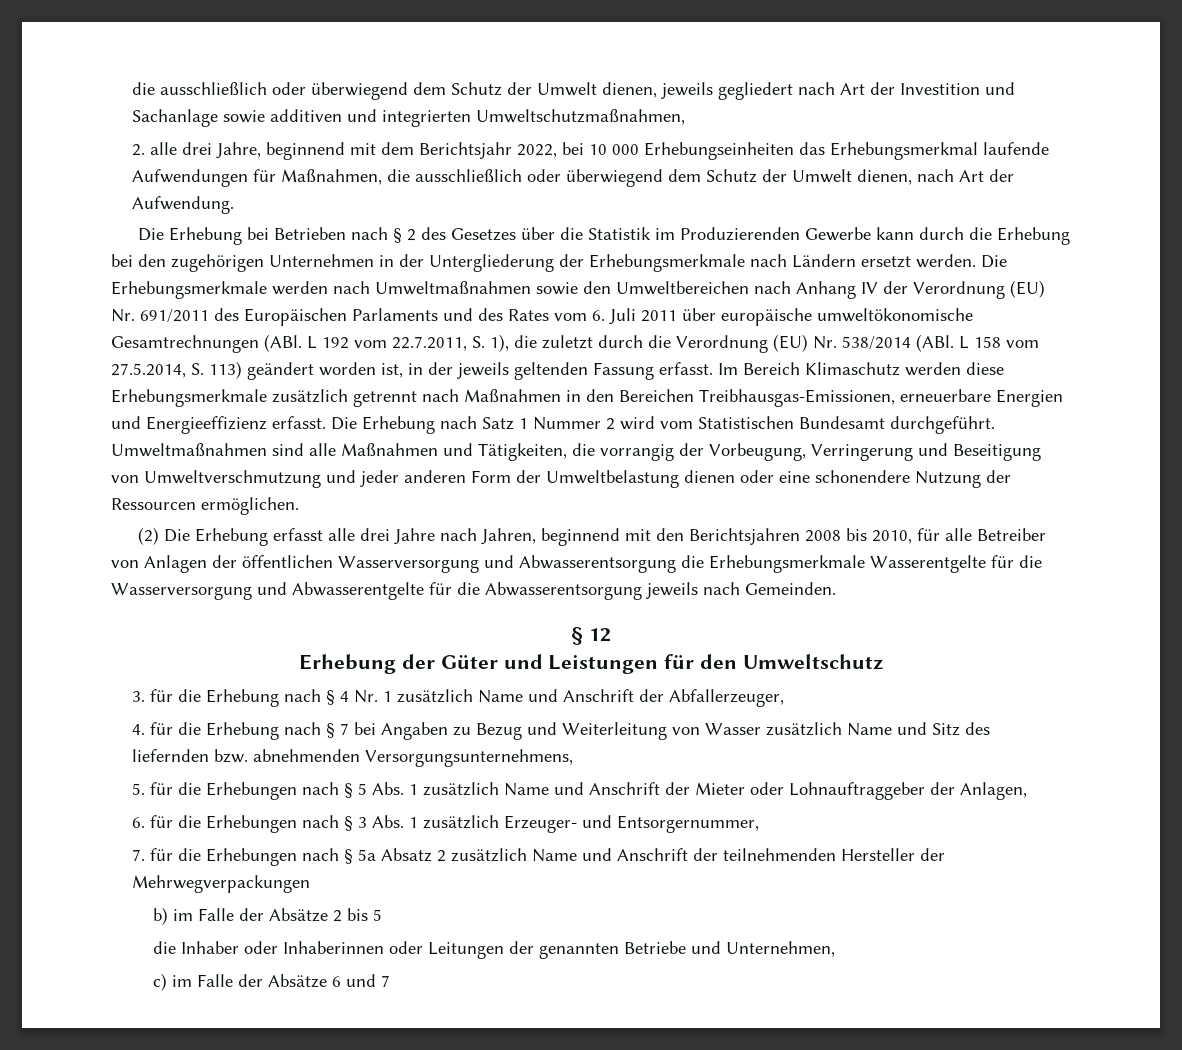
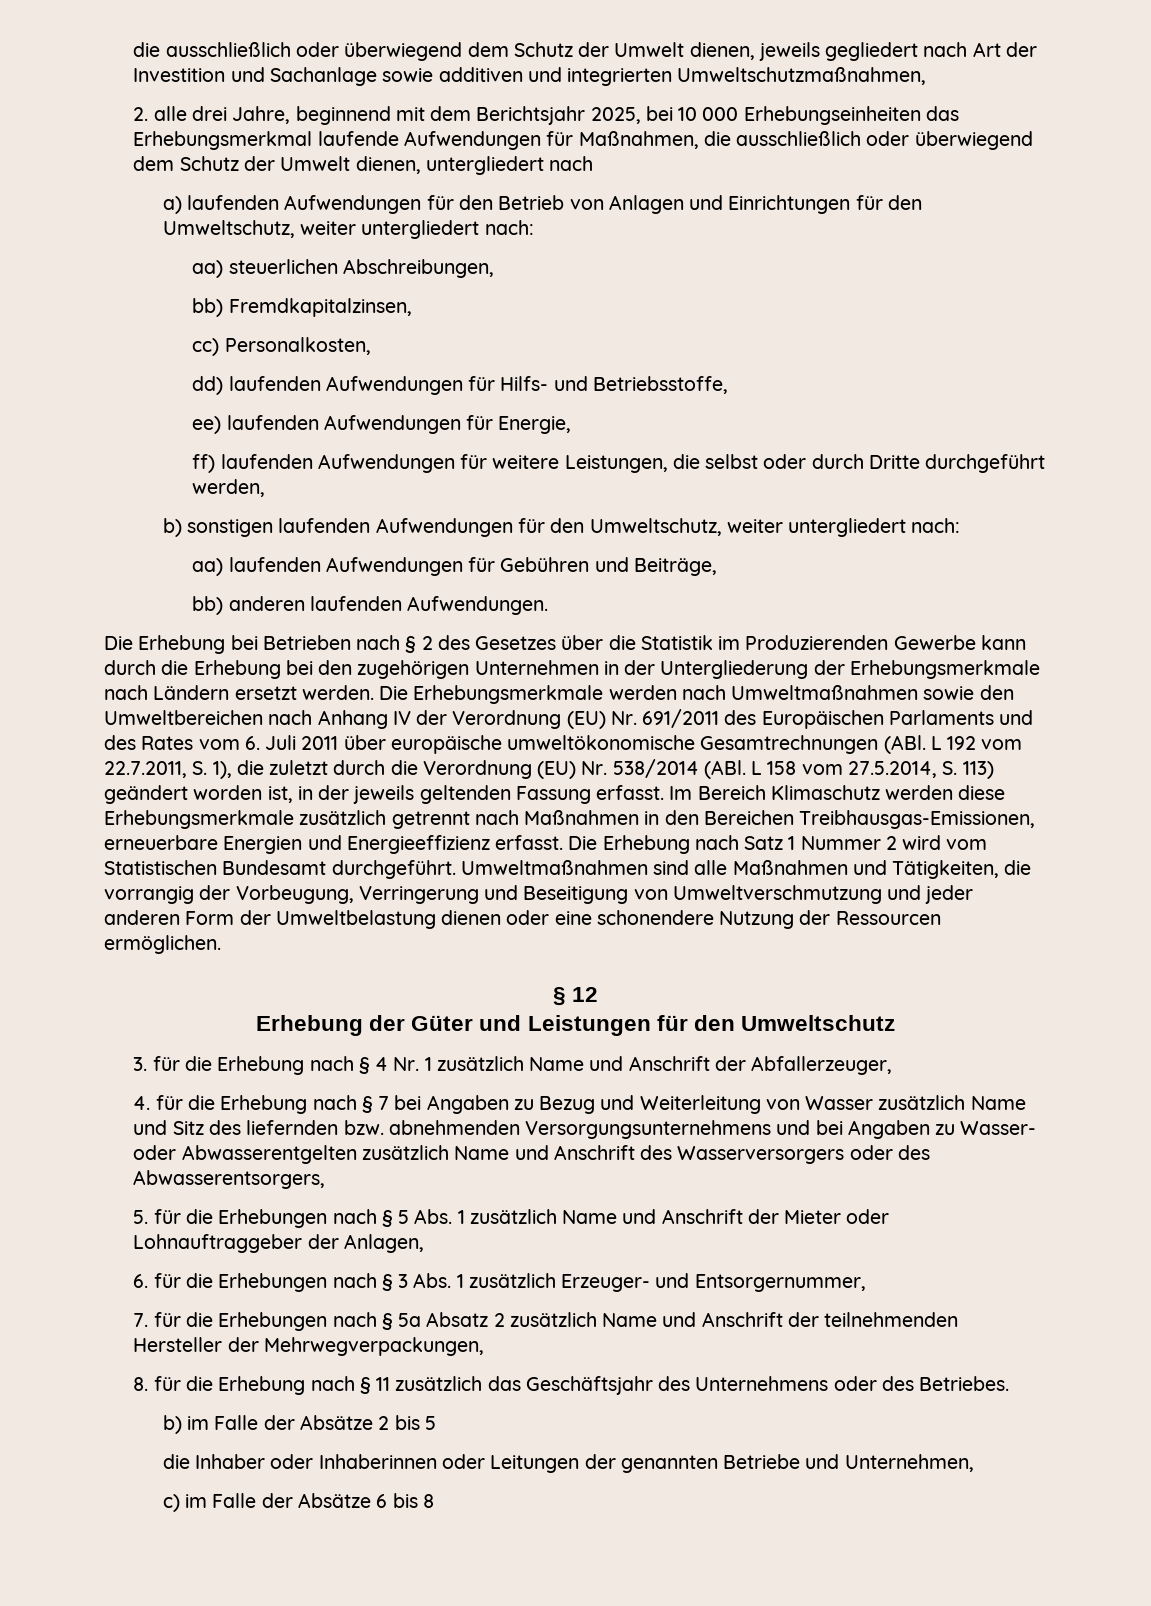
[517,144,558,158] 2022, -> [590,107,641,124] 2025,
[917,169,1015,182] [132,196,235,214] nach Art der Aufwendung. -> [425,156,594,175] [162,195,922,214] [162,220,534,239] [192,259,494,278] [192,298,412,317] [192,337,371,356] [192,376,728,395] [192,415,572,434] [192,454,1046,473] [192,479,266,497] [162,518,961,537] [192,557,717,576] [192,596,549,615] untergliedert nach // a) laufenden Aufwendungen für den Betrieb von Anlagen und Einrichtungen für den Umweltschutz, weiter untergliedert nach: // aa) steuerlichen Abschreibungen, // bb) Fremdkapitalzinsen, // cc) Personalkosten, // dd) laufenden Aufwendungen für Hilfs- und Betriebsstoffe, // ee) laufenden Aufwendungen für Energie, // ff) laufenden Aufwendungen für weitere Leistungen, die selbst oder durch Dritte durchgeführt werden, // b) sonstigen laufenden Aufwendungen für den Umweltschutz, weiter untergliedert nach: // aa) laufenden Aufwendungen für Gebühren und Beiträge, // bb) anderen laufenden Aufwendungen.
[137,527,1046,546] [111,555,1042,573] [111,582,836,600] // (2) Die Erhebung erfasst alle drei Jahre nach Jahren, beginnend mit den Berichtsjahren 2008 bis 2010, für alle Betreiber von Anlagen der öffentlichen Wasserversorgung und Abwasserentsorgung die Erhebungsmerkmale Wasserentgelte für die Wasserversorgung und Abwasserentgelte für die Abwasserentsorgung jeweils nach Gemeinden. -> (221, 944) none
[365,749,574,767] Versorgungsunternehmens, -> [525,1120,1037,1139] [133,1145,930,1164] [133,1170,326,1189] Versorgungsunternehmens und bei Angaben zu Wasser- oder Abwasserentgelten zusätzlich Name und Anschrift des Wasserversorgers oder des Abwasserentsorgers,
[132,875,311,893] Mehrwegverpackungen -> [263,1337,484,1356] [133,1376,1010,1395] Mehrwegverpackungen, // 8. für die Erhebung nach § 11 zusätzlich das Geschäftsjahr des Unternehmens oder des Betriebes.
[346,974,391,987] und 7 -> [392,1493,434,1508] bis 8

